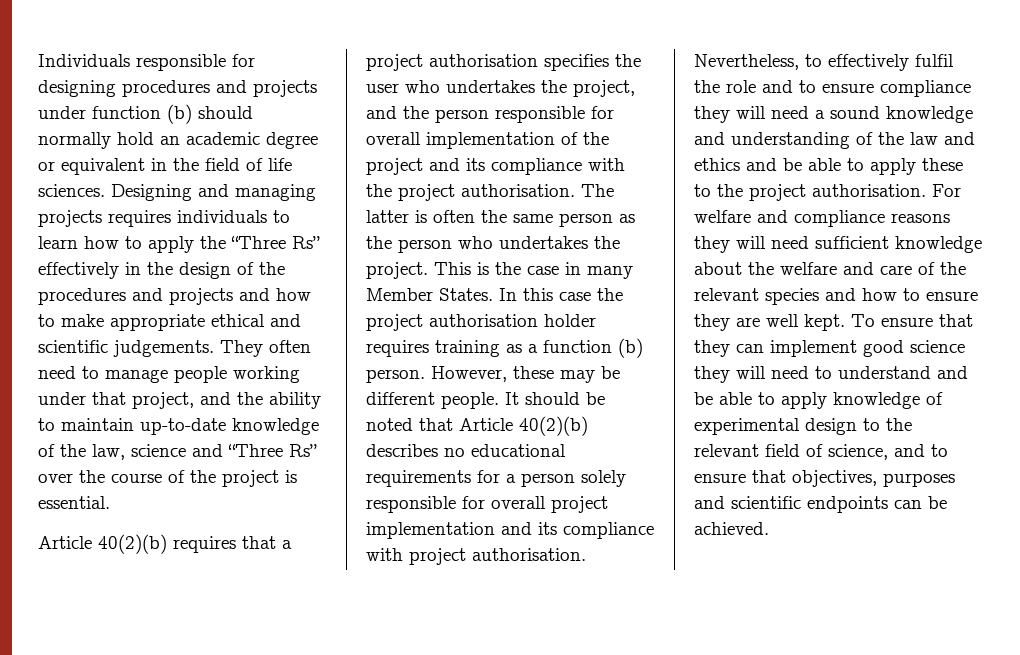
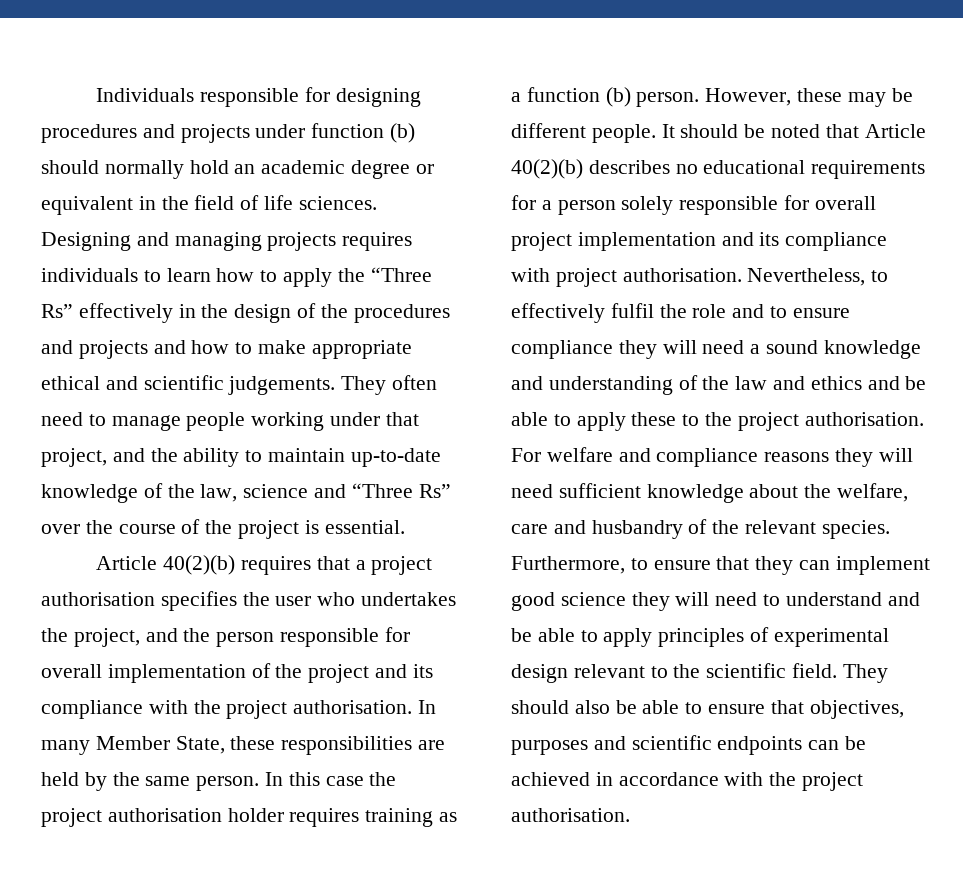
[581,184,614,197] [366,210,635,227] [366,236,620,253] [366,262,633,279] [366,288,493,301] The latter is often the same person as the person who undertakes the project. This is the case in many Member States. -> [418,700,437,714] [41,736,446,755] [41,772,260,791] In many Member State, these responsibilities are held by the same person.
[780,262,966,275] [694,288,978,305] [694,314,875,331] welfare and care of the relevant species and how to ensure they are well kept. To -> [837,483,909,502] [511,519,890,539] [511,556,648,574] welfare, care and husbandry of the relevant species. Furthermore, to
[833,392,920,409] knowledge -> [658,628,745,647] principles
[863,418,912,431] [694,444,925,460] to the relevant field of science, and -> [573,663,888,683] [511,700,680,714] relevant to the scientific field. They should also be able
[694,522,769,535] achieved. -> [511,772,864,791] [511,808,630,822] achieved in accordance with the project authorisation.

